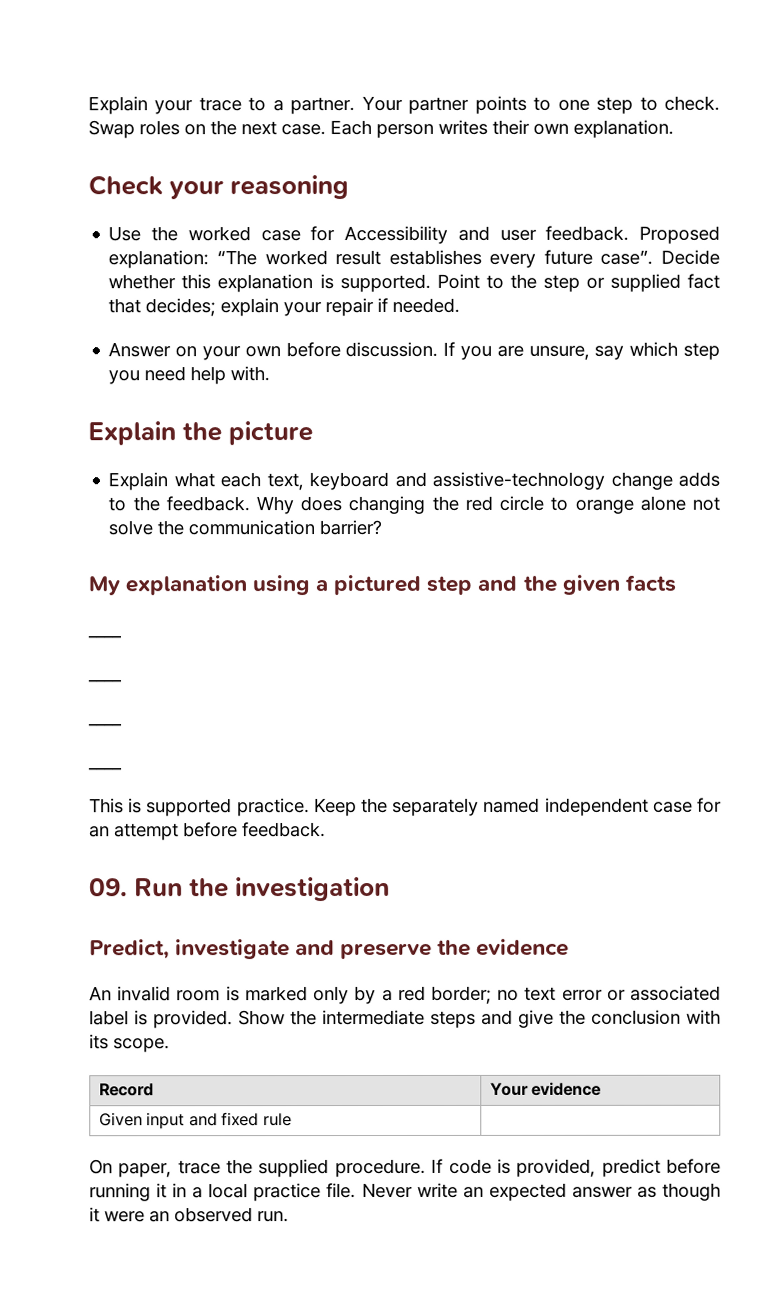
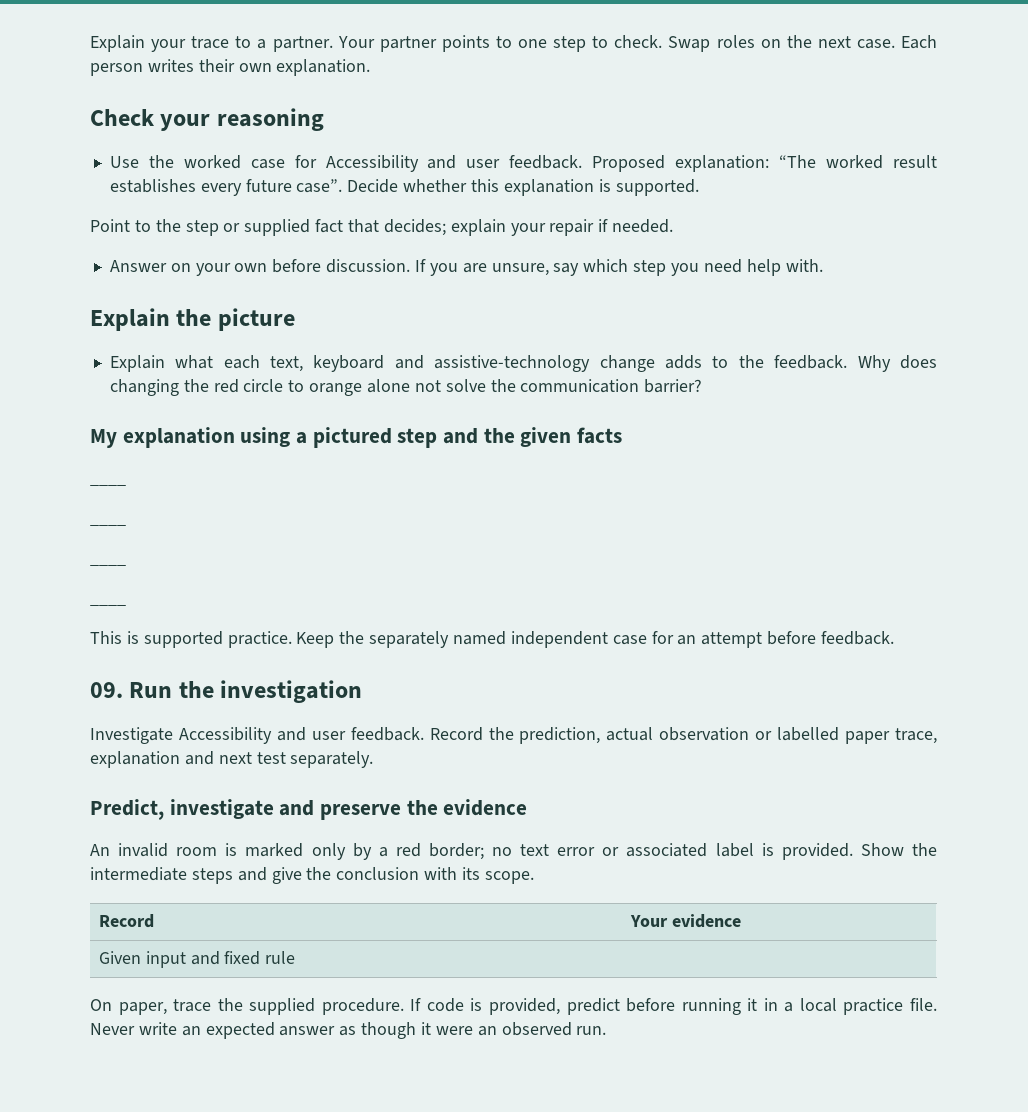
(431, 283) none -> (699, 187) //
(391, 889) none -> [90,727,937,744] [90,751,374,768] // Investigate Accessibility and user feedback. Record the prediction, actual observation or labelled paper trace, explanation and next test separately.

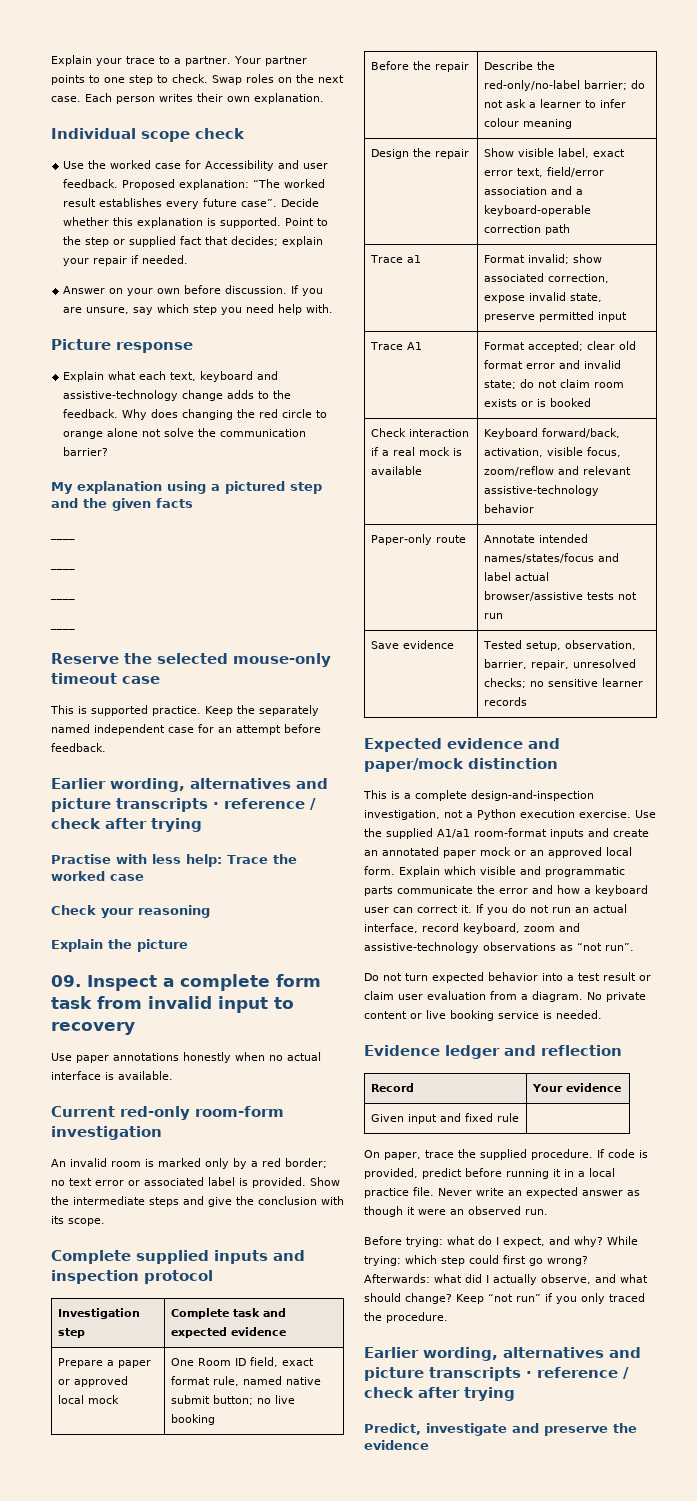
[90,108,324,131] Check your reasoning -> [51,128,245,142] Individual scope check
(699, 187) // -> (282, 222) none
[90,308,295,331] Explain the picture -> [51,339,193,353] Picture response
(126, 605) none -> [51,653,331,667] [51,673,160,684] // Reserve the selected mouse-only timeout case
[90,680,363,703] [90,727,937,744] [90,751,374,768] [90,799,528,820] 09. Run the investigation // Investigate Accessibility and user feedback. Record the prediction, actual observation or labelled paper trace, explanation and next test separately. // Predict, investigate and preserve the evidence -> [51,778,328,792] [51,798,316,812] [51,818,202,832] [51,854,297,867] [51,871,144,881] [51,905,210,918] [51,939,188,952] [51,974,321,991] [51,996,294,1013] [51,1022,135,1035] [51,1052,321,1063] [51,1071,173,1080] [51,1106,284,1120] [51,1126,162,1140] Earlier wording, alternatives and picture transcripts · reference / check after trying // Practise with less help: Trace the worked case // Check your reasoning // Explain the picture // 09. Inspect a complete form task from invalid input to recovery // Use paper annotations honestly when no actual interface is available. // Current red-only room-form investigation
(534, 877) none -> [51,1250,305,1264] [51,1270,213,1284] [58,1308,141,1319] [58,1328,86,1338] [171,1308,287,1319] [171,1327,287,1338] [58,1358,152,1368] [58,1376,129,1387] [58,1395,120,1404] [171,1357,315,1367] [171,1376,322,1386] [171,1395,296,1405] [171,1414,216,1425] [371,61,470,72] [484,61,556,70] [484,80,646,91] [484,99,627,108] [484,118,573,129] [371,148,470,159] [484,148,626,158] [484,167,605,177] [484,186,584,195] [484,205,592,216] [484,224,571,235] [370,255,422,263] [484,254,603,264] [484,273,610,283] [484,292,603,303] [484,311,628,322] [370,342,423,350] [484,341,637,352] [484,360,622,369] [484,379,625,389] [484,398,592,407] [371,428,470,437] [371,447,463,456] [371,466,423,475] [484,428,621,439] [484,447,622,457] [484,466,632,476] [484,485,600,496] [484,504,535,513] [371,534,467,545] [484,534,589,543] [484,553,620,563] [484,572,550,581] [484,591,638,601] [484,613,504,619] [371,640,455,649] [483,640,637,651] [484,659,637,670] [484,678,644,688] [484,697,528,706] [364,738,560,752] [364,758,558,772] [363,790,594,801] [364,809,656,820] [364,828,649,839] [364,847,632,858] [364,866,625,877] [364,885,648,896] [364,904,627,915] [364,923,580,934] [364,942,634,953] [364,972,651,983] [364,991,646,1002] [364,1010,602,1021] [364,1045,622,1059] // Complete supplied inputs and inspection protocol // Investigation step | Complete task and expected evidence // Prepare a paper or approved local mock | One Room ID field, exact format rule, named native submit button; no live booking // Before the repair | Describe the red-only/no-label barrier; do not ask a learner to infer colour meaning // Design the repair | Show visible label, exact error text, field/error association and a keyboard-operable correction path // Trace a1 | Format invalid; show associated correction, expose invalid state, preserve permitted input // Trace A1 | Format accepted; clear old format error and invalid state; do not claim room exists or is booked // Check interaction if a real mock is available | Keyboard forward/back, activation, visible focus, zoom/reflow and relevant assistive-technology behavior // Paper-only route | Annotate intended names/states/focus and label actual browser/assistive tests not run // Save evidence | Tested setup, observation, barrier, repair, unresolved checks; no sensitive learner records // Expected evidence and paper/mock distinction // This is a complete design-and-inspection investigation, not a Python execution exercise. Use the supplied A1/a1 room-format inputs and create an annotated paper mock or an approved local form. Explain which visible and programmatic parts communicate the error and how a keyboard user can correct it. If you do not run an actual interface, record keyboard, zoom and assistive-technology observations as “not run”. // Do not turn expected behavior into a test result or claim user evaluation from a diagram. No private content or live booking service is needed. // Evidence ledger and reflection
(607, 1030) none -> [364,1236,638,1247] [364,1255,588,1266] [364,1274,648,1285] [364,1293,645,1304] [364,1312,448,1323] [364,1347,641,1361] [364,1367,629,1381] [364,1387,515,1401] [364,1423,637,1436] [364,1440,429,1450] // Before trying: what do I expect, and why? While trying: which step could first go wrong? Afterwards: what did I actually observe, and what should change? Keep “not run” if you only traced the procedure. // Earlier wording, alternatives and picture transcripts · reference / check after trying // Predict, investigate and preserve the evidence

